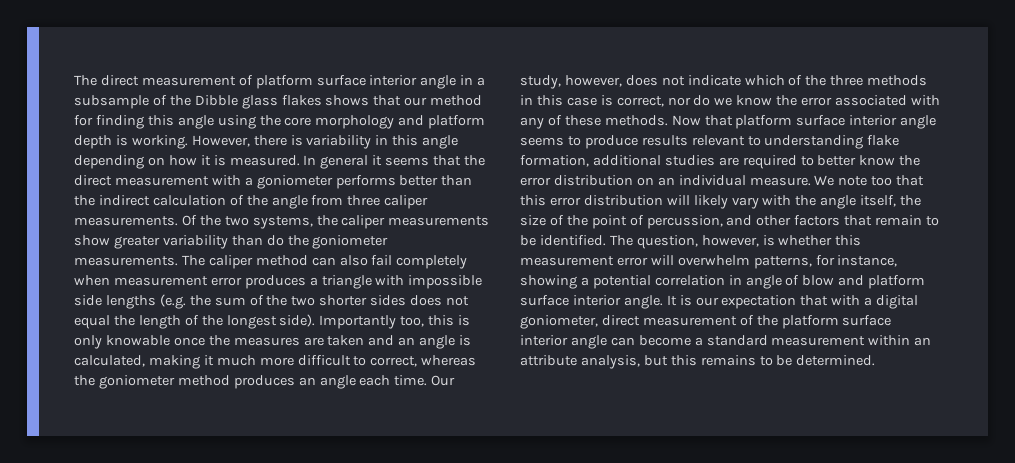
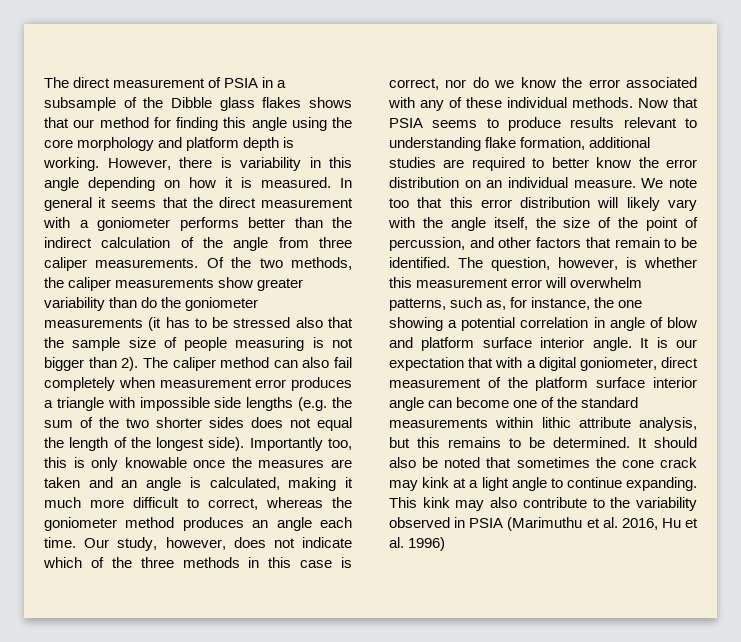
[255,75,457,89] platform surface interior angle -> [224,78,259,88] PSIA
[252,216,313,229] systems, -> [291,257,352,270] methods,
[74,256,178,266] measurements. -> [44,317,353,331] [44,337,353,351] [44,357,139,371] measurements (it has to be stressed also that the sample size of people measuring is not bigger than 2).
(601, 120) none -> [507,97,567,108] individual
[735,115,937,129] platform surface interior angle -> [389,118,423,128] PSIA
[815,255,898,267] for instance, -> [450,297,643,310] such as, for instance, the one
[694,335,932,346] a standard measurement within an -> [513,397,639,408] [389,417,571,428] one of the standard measurements within lithic
(876, 360) none -> [638,437,697,448] [389,457,697,468] [389,477,697,491] [389,497,697,511] [389,517,698,531] [389,537,446,551] It should also be noted that sometimes the cone crack may kink at a light angle to continue expanding. This kink may also contribute to the variability observed in PSIA (Marimuthu et al. 2016, Hu et al. 1996)

